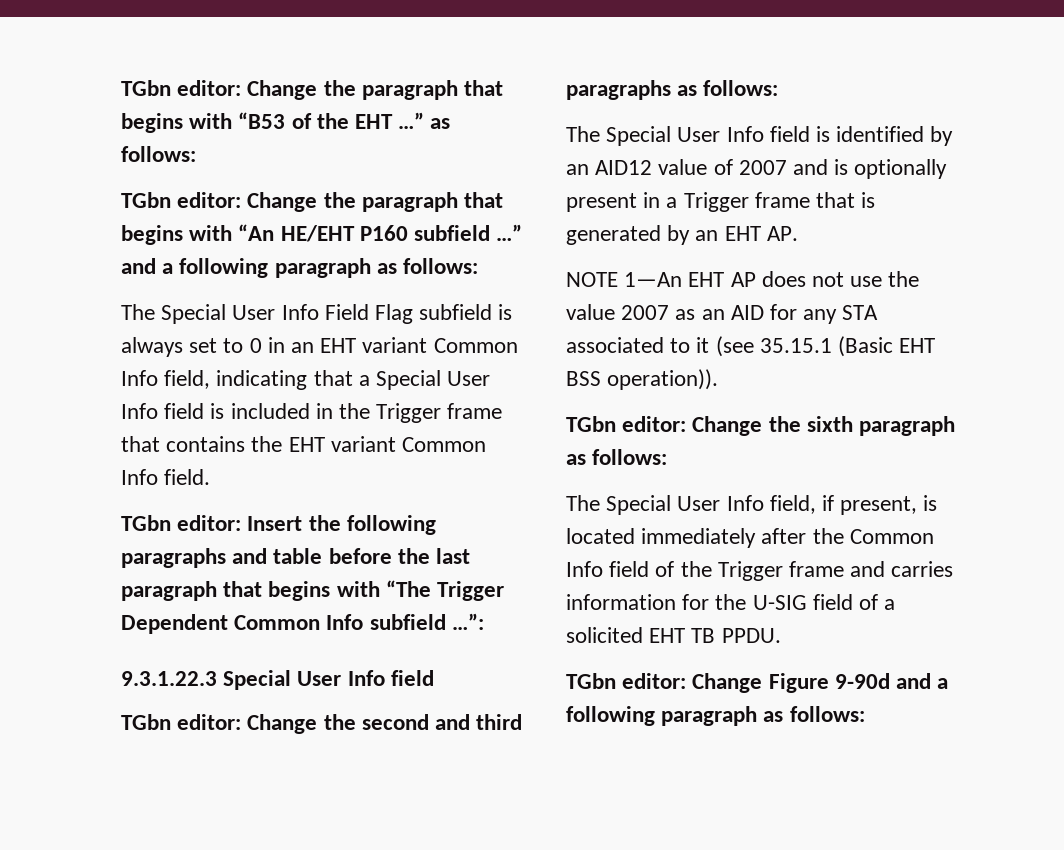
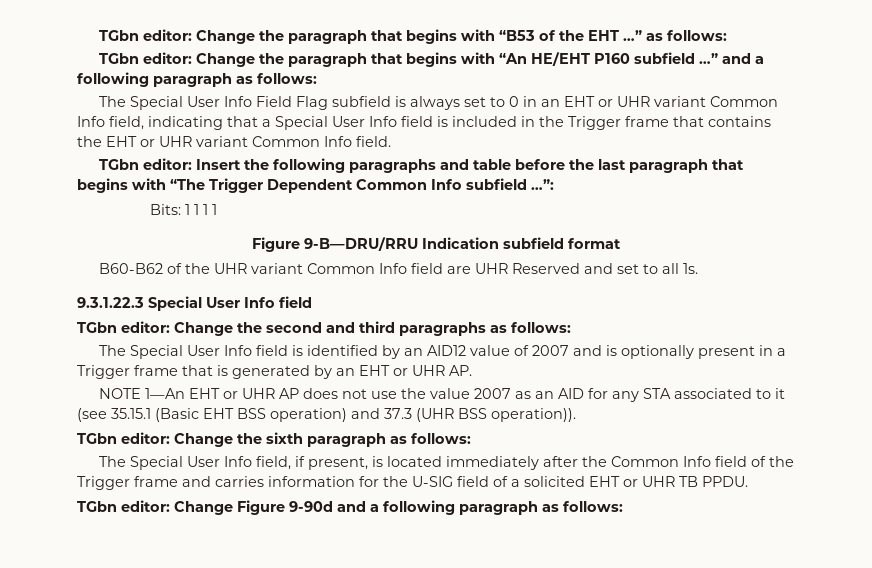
(357, 345) none -> [597,96,650,107] or UHR
(325, 444) none -> [140,136,192,147] or UHR
(484, 621) none -> [149,204,217,215] [252,237,621,252] [98,263,698,274] // Bits: 1 1 1 1 // Figure 9-B—DRU/RRU Indication subfield format // B60-B62 of the UHR variant Common Info field are UHR Reserved and set to all 1s.
(761, 233) none -> [393,365,445,376] or UHR
(725, 279) none -> [222,388,275,399] or UHR
(601, 378) none -> [270,408,487,422] operation) and 37.3 (UHR BSS
(686, 635) none -> [623,476,675,487] or UHR

